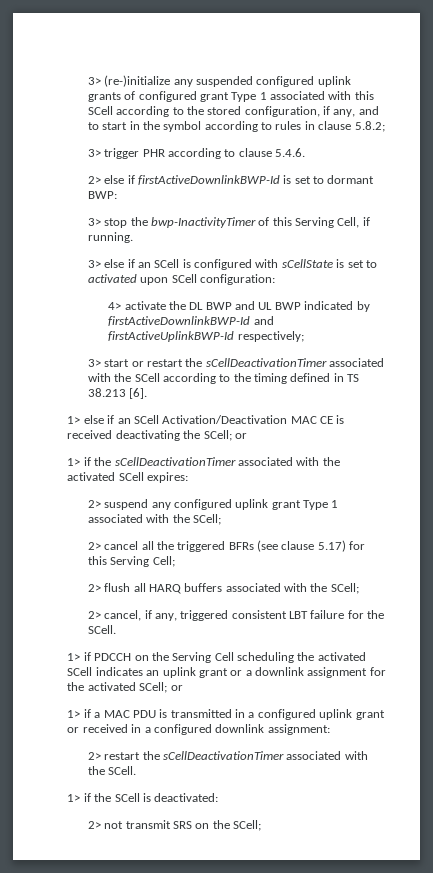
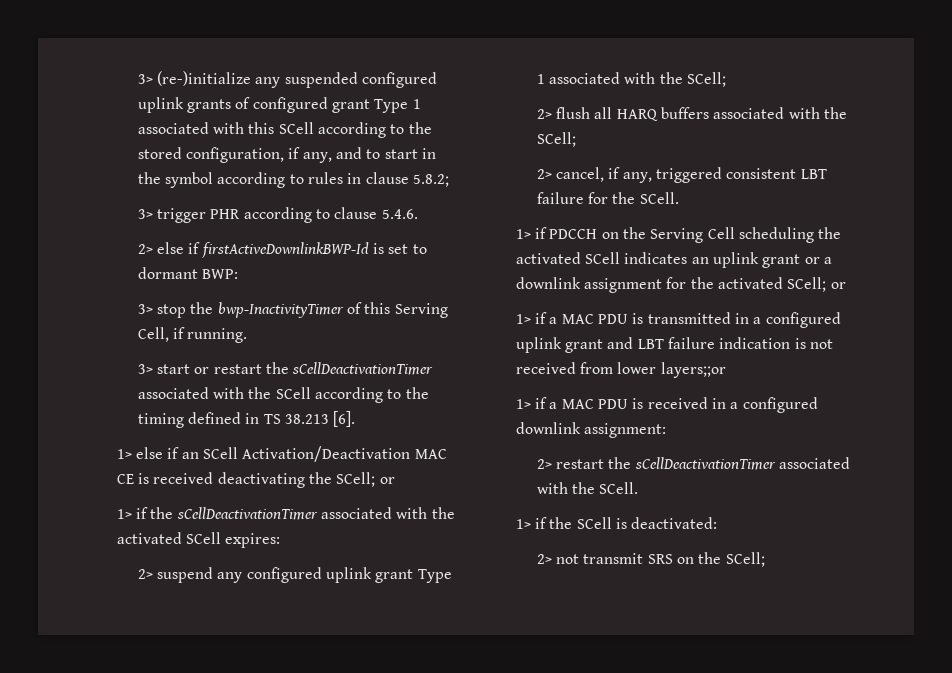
[87,259,377,270] [87,274,275,285] [108,301,370,312] [108,316,274,326] [108,331,304,342] // 3> else if an SCell is configured with sCellState is set to activated upon SCell configuration: // 4> activate the DL BWP and UL BWP indicated by firstActiveDownlinkBWP-Id and firstActiveUplinkBWP-Id respectively; -> (248, 335) none
[87,540,366,552] [87,556,175,567] // 2> cancel all the triggered BFRs (see clause 5.17) for this Serving Cell; -> (726, 79) none
[67,727,80,733] or -> [607,337,834,349] [515,362,726,378] [515,397,644,409] and LBT failure indication is not received from lower layers;;or // 1> if a MAC PDU is

